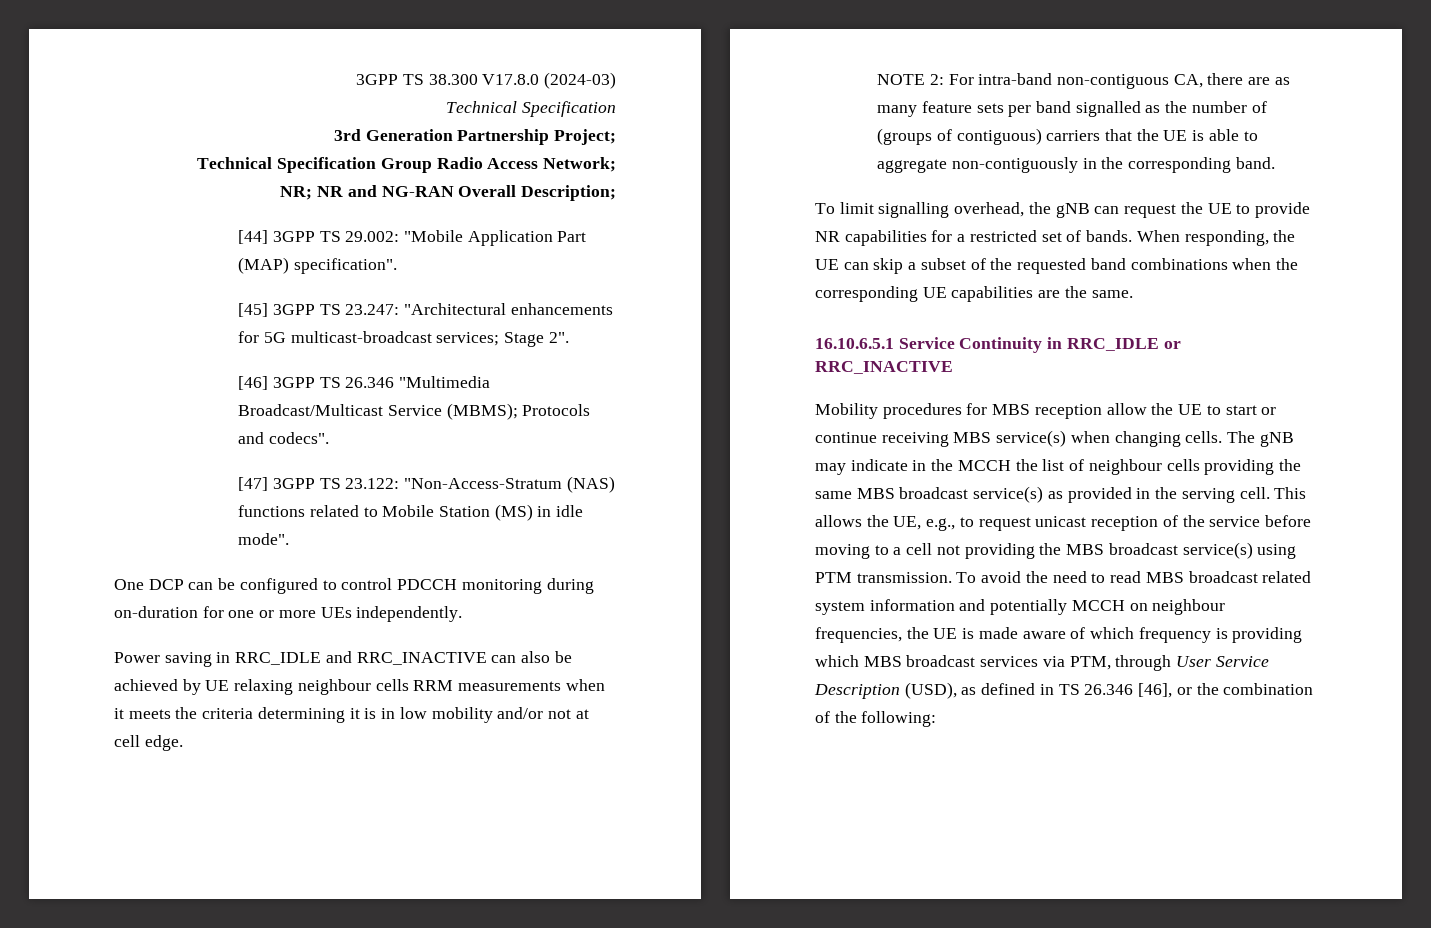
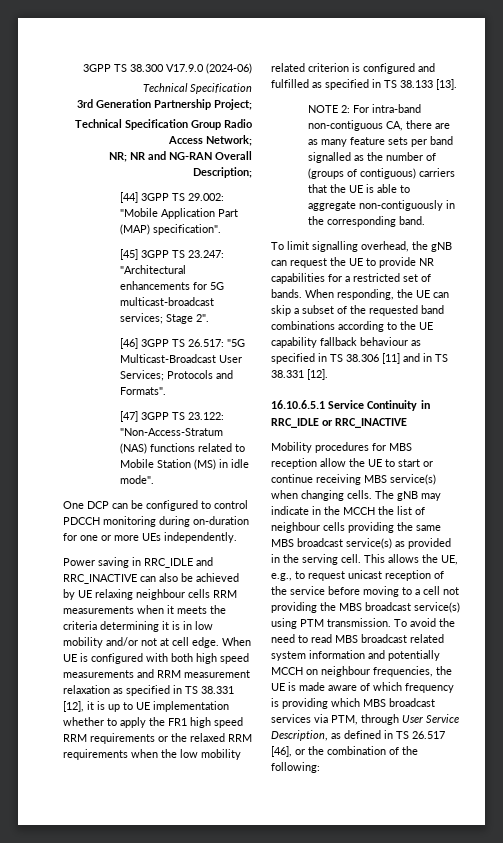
[482,72,617,89] V17.8.0 (2024-03) -> [166,63,252,74] V17.9.0 (2024-06)
[345,376,491,388] [238,403,518,420] 26.346 "Multimedia Broadcast/Multicast Service (MBMS); -> [187,339,245,347] [119,354,242,363] [119,370,164,381] 26.517: "5G Multicast-Broadcast User Services;
[268,432,329,444] codecs". -> [119,387,166,395] Formats".
(183, 743) none -> [222,637,251,646] [63,653,249,664] [63,669,250,678] [63,685,234,696] [63,701,229,712] [63,717,243,728] [63,733,252,744] [63,749,241,760] [271,63,435,74] [271,79,457,90] When UE is configured with both high speed measurements and RRM measurement relaxation as specified in TS 38.331 [12], it is up to UE implementation whether to apply the FR1 high speed RRM requirements or the relaxed RRM requirements when the low mobility related criterion is configured and fulfilled as specified in TS 38.133 [13].
[1232,258,1298,270] [815,286,1133,302] when the corresponding UE capabilities are the same. -> [338,321,433,332] [271,337,421,348] [271,353,448,364] [271,369,328,380] according to the UE capability fallback behaviour as specified in TS 38.306 [11] and in TS 38.331 [12].
[814,682,957,699] Description (USD), -> [271,730,328,741] Description,
[1084,684,1134,695] 26.346 -> [412,731,445,739] 26.517

